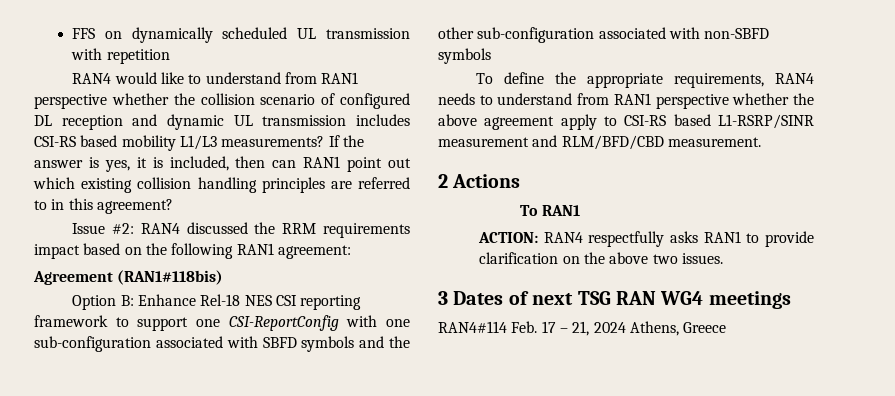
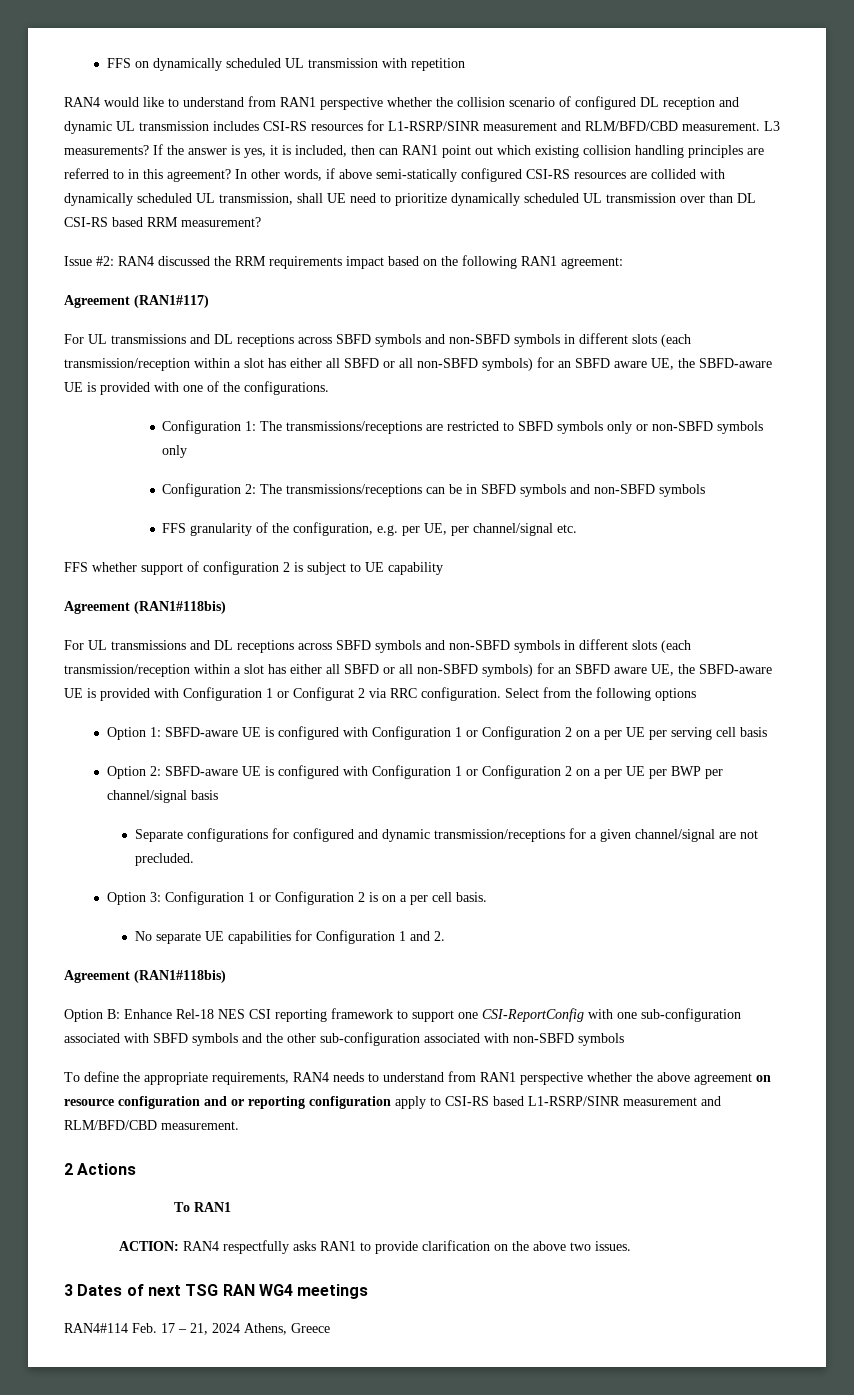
[80,135,217,151] based mobility L1/L3 -> [311,120,780,131] resources for L1-RSRP/SINR measurement and RLM/BFD/CBD measurement. L3
(173, 206) none -> [235,168,725,182] [64,193,756,206] [64,217,261,227] In other words, if above semi-statically configured CSI-RS resources are collided with dynamically scheduled UL transmission, shall UE need to prioritize dynamically scheduled UL transmission over than DL CSI-RS based RRM measurement?
(351, 252) none -> [64,295,209,308] [64,333,691,347] [64,357,772,371] [64,381,329,395] [162,420,764,434] [162,445,188,458] [162,483,706,497] [162,522,578,536] [64,561,443,575] [64,601,226,614] [64,639,691,653] [64,663,772,677] [64,687,696,701] [107,726,768,740] [107,765,724,779] [107,790,219,803] [134,828,758,842] [134,853,194,866] [107,891,488,905] [134,930,445,944] // Agreement (RAN1#117) // For UL transmissions and DL receptions across SBFD symbols and non-SBFD symbols in different slots (each transmission/reception within a slot has either all SBFD or all non-SBFD symbols) for an SBFD aware UE, the SBFD-aware UE is provided with one of the configurations. // Configuration 1: The transmissions/receptions are restricted to SBFD symbols only or non-SBFD symbols only // Configuration 2: The transmissions/receptions can be in SBFD symbols and non-SBFD symbols // FFS granularity of the configuration, e.g. per UE, per channel/signal etc. // FFS whether support of configuration 2 is subject to UE capability // Agreement (RAN1#118bis) // For UL transmissions and DL receptions across SBFD symbols and non-SBFD symbols in different slots (each transmission/reception within a slot has either all SBFD or all non-SBFD symbols) for an SBFD aware UE, the SBFD-aware UE is provided with Configuration 1 or Configurat 2 via RRC configuration. Select from the following options // Option 1: SBFD-aware UE is configured with Configuration 1 or Configuration 2 on a per UE per serving cell basis // Option 2: SBFD-aware UE is configured with Configuration 1 or Configuration 2 on a per UE per BWP per channel/signal basis // Separate configurations for configured and dynamic transmission/receptions for a given channel/signal are not precluded. // Option 3: Configuration 1 or Configuration 2 is on a per cell basis. // No separate UE capabilities for Configuration 1 and 2.
(555, 123) none -> [756,1075,771,1082] [64,1096,391,1109] on resource configuration and or reporting configuration

